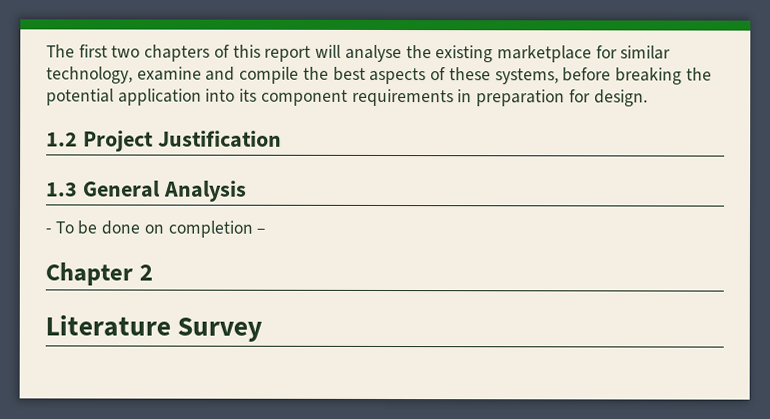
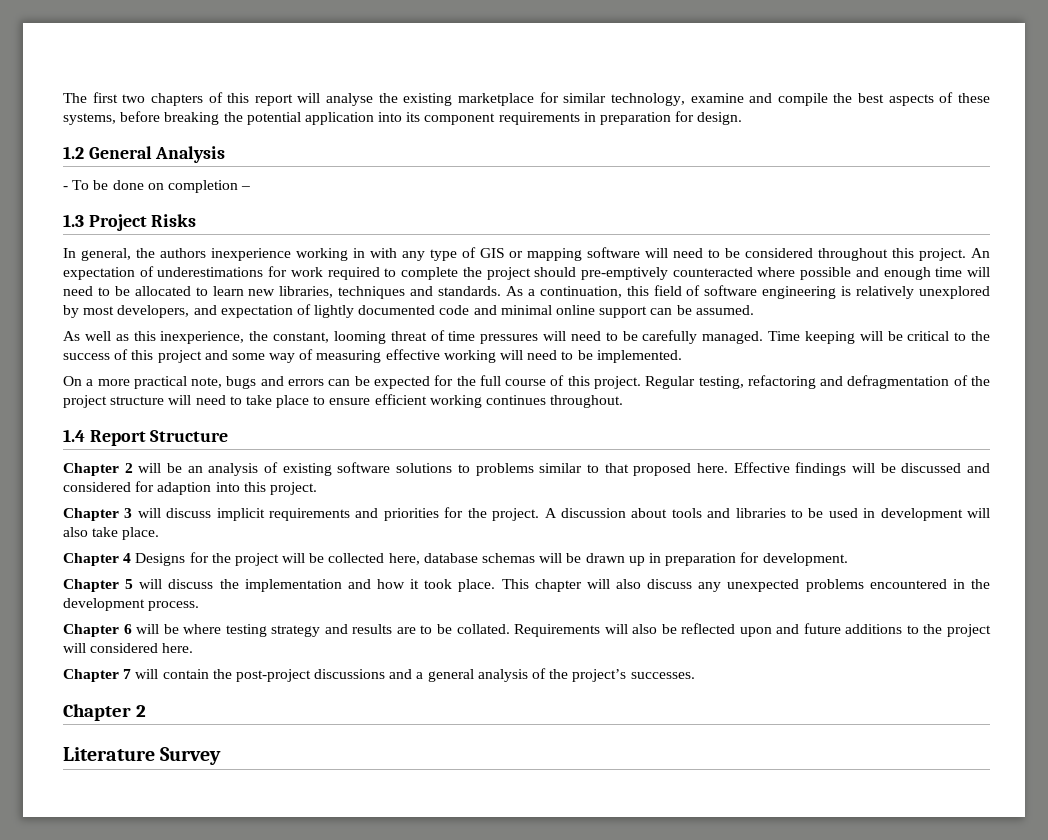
[82,130,282,152] [46,182,78,197] Project Justification // 1.3 -> (84, 152) none
(266, 231) none -> [63,214,197,231] [63,247,990,261] [63,266,990,280] [63,285,991,299] [63,304,754,318] [63,330,991,344] [63,349,682,363] [63,375,990,389] [63,394,624,408] [63,429,229,446] [63,462,990,476] [63,481,317,495] [63,507,990,521] [63,527,160,540] [63,552,848,566] [63,579,990,592] [63,598,200,611] [63,623,991,637] [63,643,194,653] [63,668,695,682] // 1.3 Project Risks // In general, the authors inexperience working in with any type of GIS or mapping software will need to be considered throughout this project. An expectation of underestimations for work required to complete the project should pre-emptively counteracted where possible and enough time will need to be allocated to learn new libraries, techniques and standards. As a continuation, this field of software engineering is relatively unexplored by most developers, and expectation of lightly documented code and minimal online support can be assumed. // As well as this inexperience, the constant, looming threat of time pressures will need to be carefully managed. Time keeping will be critical to the success of this project and some way of measuring effective working will need to be implemented. // On a more practical note, bugs and errors can be expected for the full course of this project. Regular testing, refactoring and defragmentation of the project structure will need to take place to ensure efficient working continues throughout. // 1.4 Report Structure // Chapter 2 will be an analysis of existing software solutions to problems similar to that proposed here. Effective findings will be discussed and considered for adaption into this project. // Chapter 3 will discuss implicit requirements and priorities for the project. A discussion about tools and libraries to be used in development will also take place. // Chapter 4 Designs for the project will be collected here, database schemas will be drawn up in preparation for development. // Chapter 5 will discuss the implementation and how it took place. This chapter will also discuss any unexpected problems encountered in the development process. // Chapter 6 will be where testing strategy and results are to be collated. Requirements will also be reflected upon and future additions to the project will considered here. // Chapter 7 will contain the post-project discussions and a general analysis of the project’s successes.

